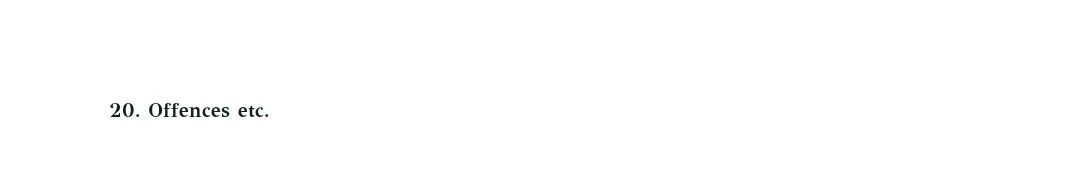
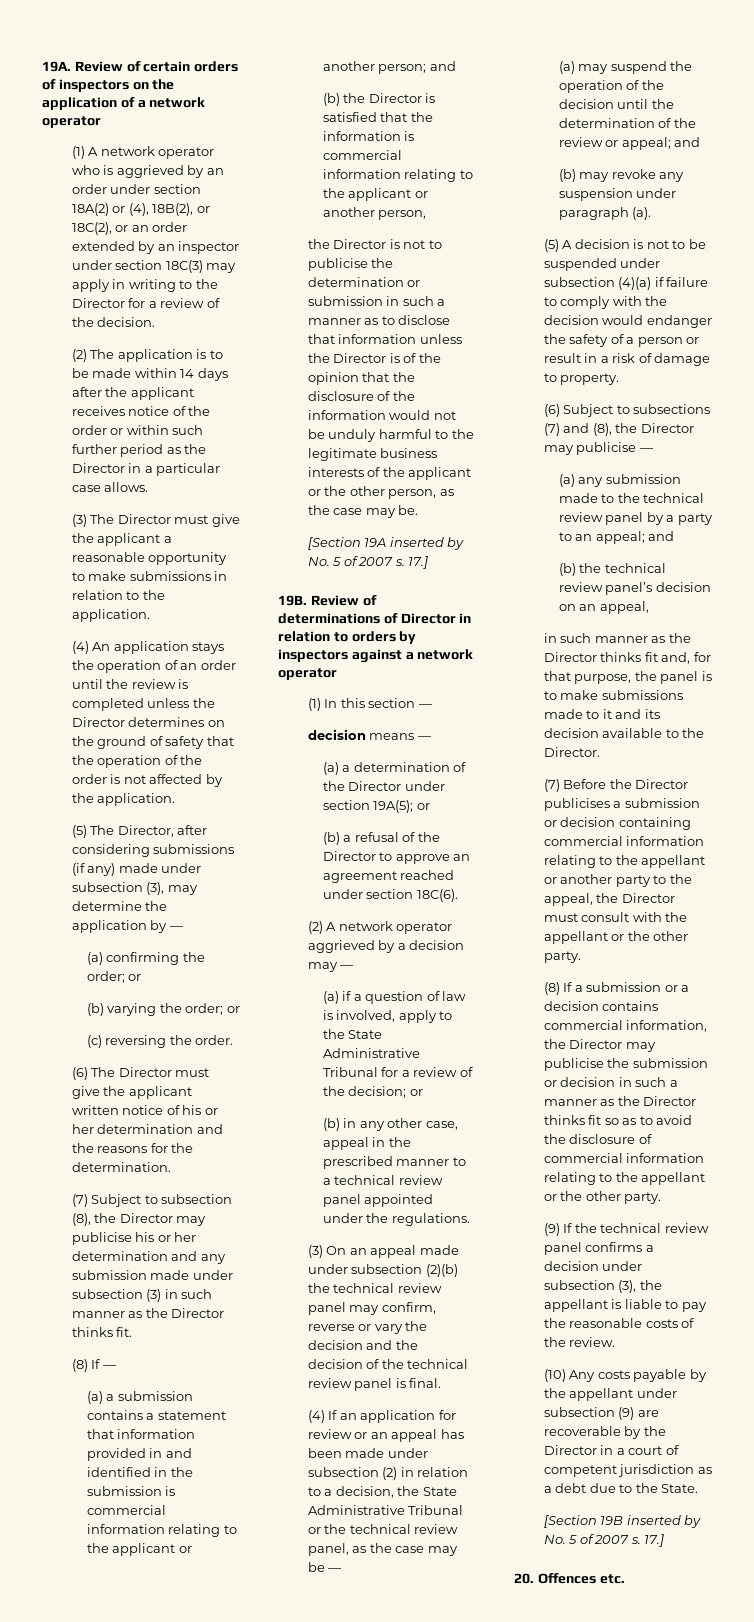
(109, 110) none -> [42,61,239,72] [42,79,175,92] [42,97,206,110] [42,116,101,128] [71,146,215,159] [71,165,224,178] [71,184,201,194] [71,203,210,216] [71,222,188,235] [71,241,240,254] [71,260,237,273] [71,279,218,292] [71,298,220,308] [71,317,156,327] [71,349,223,362] [71,368,228,381] [71,387,194,400] [71,406,211,416] [71,425,204,435] [71,444,207,457] [71,463,221,476] [71,482,149,492] [71,514,240,527] [71,533,172,546] [71,552,228,565] [71,571,228,581] [71,590,165,600] [71,609,150,622] [71,641,225,654] [71,660,236,673] [71,679,189,689] [71,698,215,711] [71,717,225,727] [71,736,234,749] [71,755,203,768] [71,774,223,787] [71,793,176,806] [71,825,208,838] [71,844,235,857] [71,863,202,876] [71,882,198,895] [71,901,168,911] [71,920,183,933] [86,952,205,965] [86,971,142,983] [86,1003,240,1016] [86,1035,234,1048] [71,1067,210,1080] [71,1086,192,1099] [71,1105,218,1115] [71,1124,223,1134] [71,1143,194,1153] [71,1162,171,1172] [71,1194,233,1207] [71,1213,207,1226] [71,1232,197,1245] [71,1251,226,1264] [71,1270,233,1280] [71,1289,213,1302] [71,1308,225,1318] [71,1327,133,1337] [71,1359,116,1372] [86,1391,193,1404] [86,1410,226,1420] [86,1429,196,1439] [86,1448,192,1461] [86,1467,193,1477] [86,1486,176,1496] [86,1505,166,1515] [86,1524,237,1537] [86,1543,192,1556] [322,61,456,74] [322,93,436,106] [322,112,433,122] [322,131,415,141] [322,150,402,160] [322,169,473,182] [322,188,428,201] [322,207,427,220] [307,239,442,249] [307,258,394,271] [307,277,421,287] [307,296,446,306] [307,315,451,325] [307,334,462,344] [307,353,441,363] [307,372,415,385] [307,391,415,401] [307,410,456,420] [307,429,474,442] [307,448,438,461] [307,467,472,480] [307,486,454,499] [307,505,419,518] [307,537,465,550] [307,556,429,569] [278,595,377,606] [278,613,472,624] [278,631,417,644] [278,649,474,663] [278,668,337,680] [307,698,432,711] [307,729,431,740] [322,762,467,775] [322,781,445,791] [322,800,430,813] [322,832,440,845] [322,851,471,864] [322,870,455,883] [322,889,458,902] [307,921,453,934] [307,940,465,953] [307,962,354,972] [322,991,467,1004] [322,1010,453,1023] [322,1029,383,1039] [322,1048,420,1058] [322,1067,473,1077] [322,1086,423,1098] [322,1118,458,1131] [322,1137,411,1150] [322,1156,466,1169] [322,1175,443,1185] [322,1194,434,1207] [322,1213,470,1226] [307,1245,459,1258] [307,1264,458,1277] [307,1283,442,1293] [307,1302,436,1315] [307,1321,428,1334] [307,1340,418,1350] [307,1359,469,1369] [307,1378,442,1391] [307,1410,456,1423] [307,1429,464,1442] [307,1448,428,1458] [307,1467,469,1480] [307,1486,457,1498] [307,1505,464,1515] [307,1524,459,1534] [307,1543,458,1556] [307,1562,342,1572] [558,61,693,74] [558,80,664,93] [558,99,674,109] [558,118,696,128] [558,137,701,150] [558,169,685,182] [558,188,677,201] [558,207,652,220] [543,239,706,252] [543,258,661,271] [543,277,709,290] [543,296,668,309] [543,315,712,328] [543,334,700,347] [543,353,711,366] [543,373,620,385] [543,404,711,417] [543,423,694,436] [543,442,653,455] [558,474,681,487] [558,493,705,503] [558,512,713,525] [558,531,675,544] [558,563,666,576] [558,582,711,595] [558,601,649,614] [543,633,691,643] [543,652,711,664] [543,671,712,684] [543,690,683,700] [543,709,660,719] [543,728,705,738] [543,747,600,757] [543,779,689,792] [543,798,700,811] [543,817,691,830] [543,836,705,846] [543,855,706,868] [543,874,692,887] [543,893,675,906] [543,912,688,922] [543,931,689,944] [543,951,581,963] [543,982,690,995] [543,1001,659,1011] [543,1020,708,1032] [543,1039,656,1052] [543,1058,708,1071] [543,1077,678,1087] [543,1096,697,1106] [543,1115,693,1125] [543,1134,652,1144] [543,1153,705,1163] [543,1172,706,1185] [543,1191,662,1204] [543,1223,709,1236] [543,1242,654,1255] [543,1261,643,1271] [543,1280,662,1293] [543,1299,707,1312] [543,1318,695,1328] [543,1337,616,1347] [543,1369,707,1382] [543,1388,677,1401] [543,1407,659,1420] [543,1426,666,1439] [543,1445,679,1455] [543,1464,712,1477] [543,1483,699,1493] [543,1515,702,1528] [543,1534,665,1547] 19A. Review of certain orders of inspectors on the application of a network operator // (1) A network operator who is aggrieved by an order under section 18A(2) or (4), 18B(2), or 18C(2), or an order extended by an inspector under section 18C(3) may apply in writing to the Director for a review of the decision. // (2) The application is to be made within 14 days after the applicant receives notice of the order or within such further period as the Director in a particular case allows. // (3) The Director must give the applicant a reasonable opportunity to make submissions in relation to the application. // (4) An application stays the operation of an order until the review is completed unless the Director determines on the ground of safety that the operation of the order is not affected by the application. // (5) The Director, after considering submissions (if any) made under subsection (3), may determine the application by — // (a) confirming the order; or // (b) varying the order; or // (c) reversing the order. // (6) The Director must give the applicant written notice of his or her determination and the reasons for the determination. // (7) Subject to subsection (8), the Director may publicise his or her determination and any submission made under subsection (3) in such manner as the Director thinks fit. // (8) If — // (a) a submission contains a statement that information provided in and identified in the submission is commercial information relating to the applicant or another person; and // (b) the Director is satisfied that the information is commercial information relating to the applicant or another person, // the Director is not to publicise the determination or submission in such a manner as to disclose that information unless the Director is of the opinion that the disclosure of the information would not be unduly harmful to the legitimate business interests of the applicant or the other person, as the case may be. // [Section 19A inserted by No. 5 of 2007 s. 17.] // 19B. Review of determinations of Director in relation to orders by inspectors against a network operator // (1) In this section — // decision means — // (a) a determination of the Director under section 19A(5); or // (b) a refusal of the Director to approve an agreement reached under section 18C(6). // (2) A network operator aggrieved by a decision may — // (a) if a question of law is involved, apply to the State Administrative Tribunal for a review of the decision; or // (b) in any other case, appeal in the prescribed manner to a technical review panel appointed under the regulations. // (3) On an appeal made under subsection (2)(b) the technical review panel may confirm, reverse or vary the decision and the decision of the technical review panel is final. // (4) If an application for review or an appeal has been made under subsection (2) in relation to a decision, the State Administrative Tribunal or the technical review panel, as the case may be — // (a) may suspend the operation of the decision until the determination of the review or appeal; and // (b) may revoke any suspension under paragraph (a). // (5) A decision is not to be suspended under subsection (4)(a) if failure to comply with the decision would endanger the safety of a person or result in a risk of damage to property. // (6) Subject to subsections (7) and (8), the Director may publicise — // (a) any submission made to the technical review panel by a party to an appeal; and // (b) the technical review panel’s decision on an appeal, // in such manner as the Director thinks fit and, for that purpose, the panel is to make submissions made to it and its decision available to the Director. // (7) Before the Director publicises a submission or decision containing commercial information relating to the appellant or another party to the appeal, the Director must consult with the appellant or the other party. // (8) If a submission or a decision contains commercial information, the Director may publicise the submission or decision in such a manner as the Director thinks fit so as to avoid the disclosure of commercial information relating to the appellant or the other party. // (9) If the technical review panel confirms a decision under subsection (3), the appellant is liable to pay the reasonable costs of the review. // (10) Any costs payable by the appellant under subsection (9) are recoverable by the Director in a court of competent jurisdiction as a debt due to the State. // [Section 19B inserted by No. 5 of 2007 s. 17.] //

